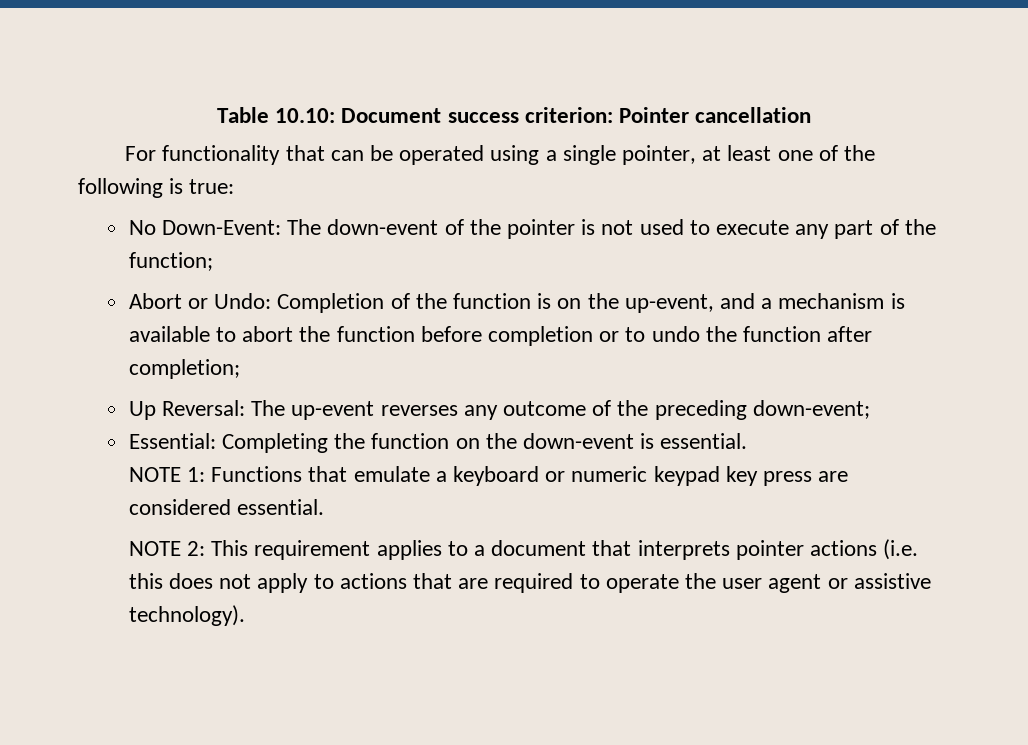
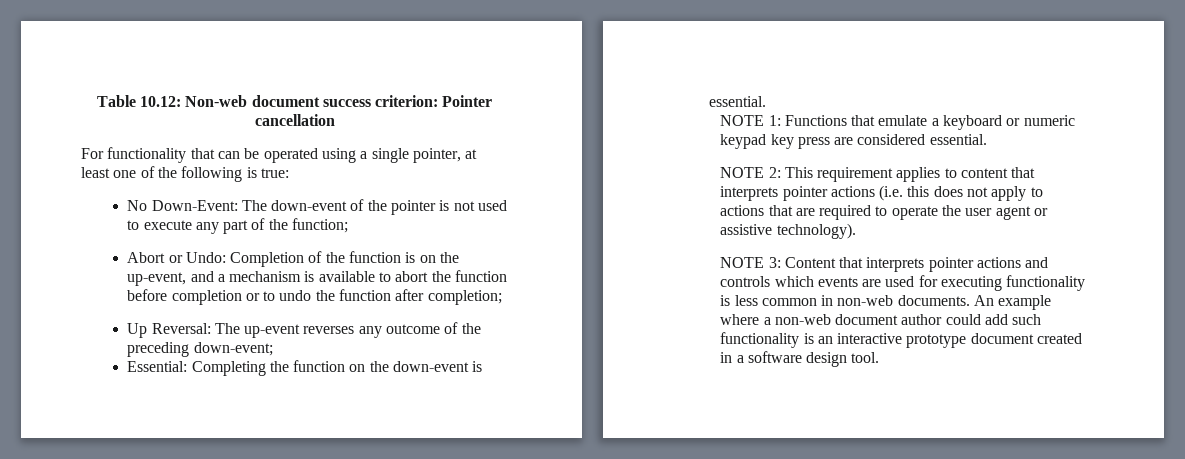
[275,108,442,123] 10.10: Document -> [139,95,320,107] 10.12: Non-web document
[473,540,587,556] a document -> [961,168,1009,178] content
(245, 615) none -> [720,257,1049,272] [720,275,1086,291] [720,295,1052,310] [720,314,1042,325] [720,332,1083,348] [720,351,880,367] // NOTE 3: Content that interprets pointer actions and controls which events are used for executing functionality is less common in non-web documents. An example where a non-web document author could add such functionality is an interactive prototype document created in a software design tool.

